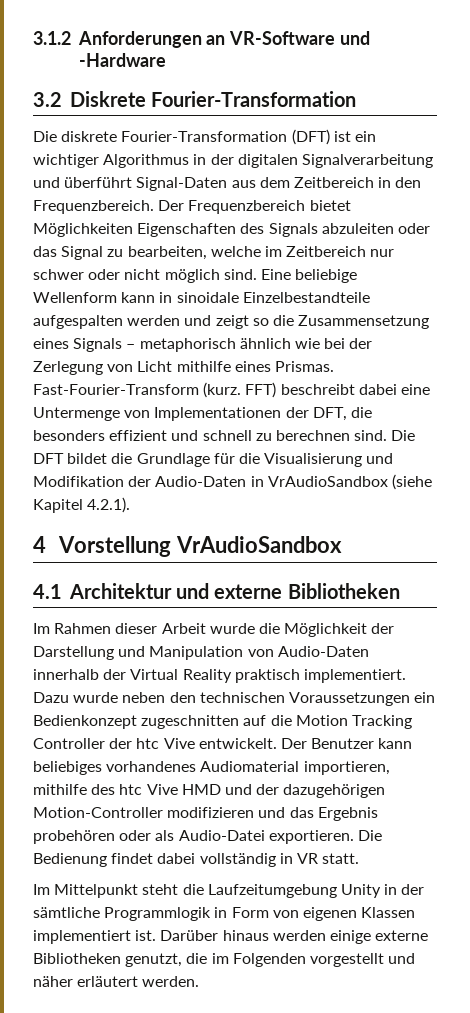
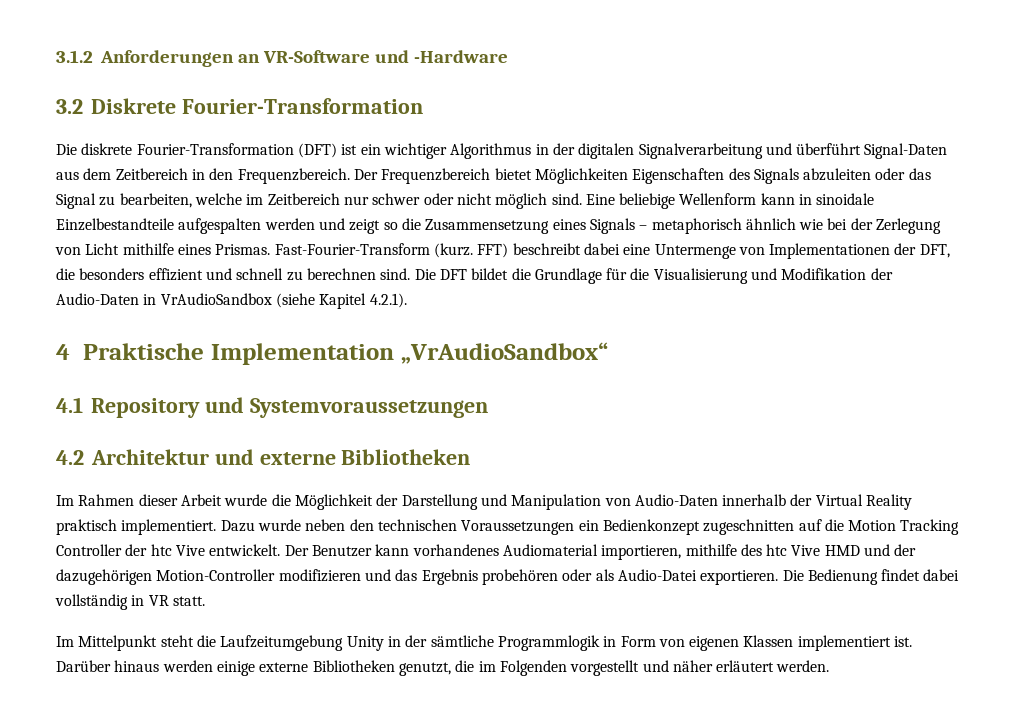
[58,536,343,557] [33,584,62,599] Vorstellung VrAudioSandbox // 4.1 -> [83,342,608,365] [56,397,488,418] [56,450,84,465] Praktische Implementation „VrAudioSandbox“ // 4.1 Repository und Systemvoraussetzungen // 4.2
[33,761,102,775] beliebiges -> (410, 550) none

